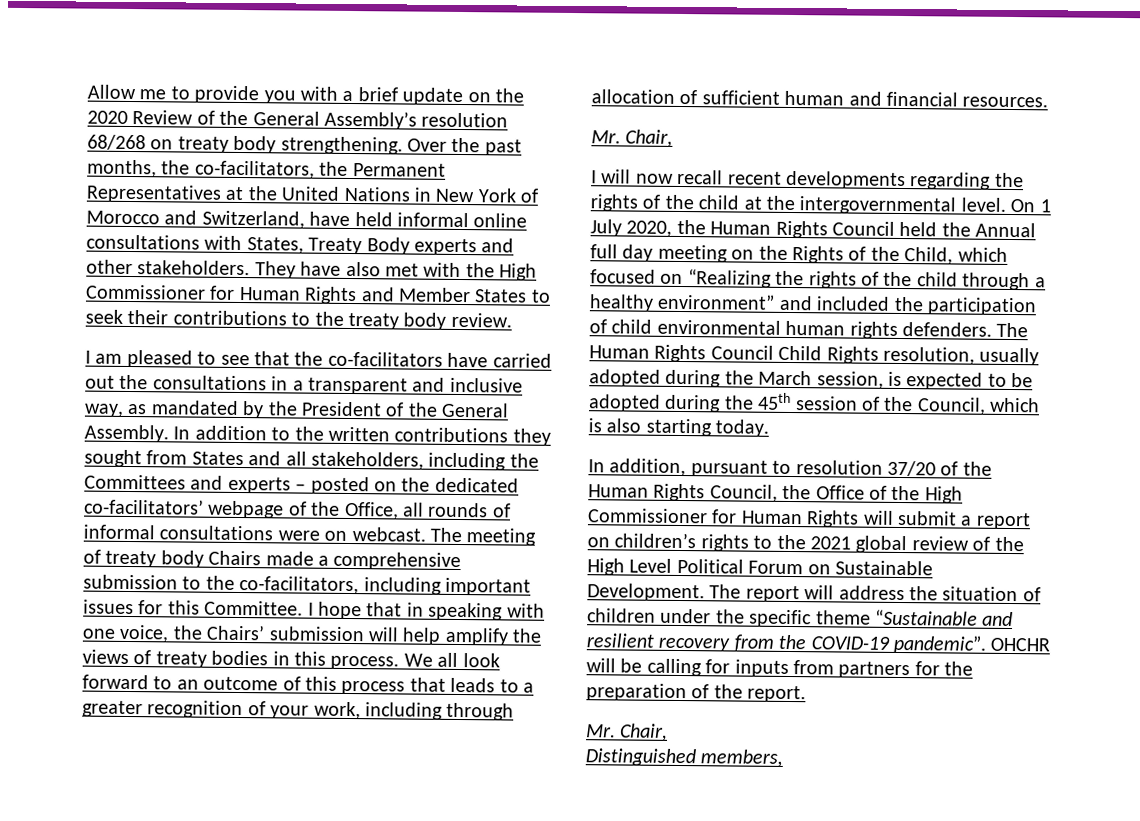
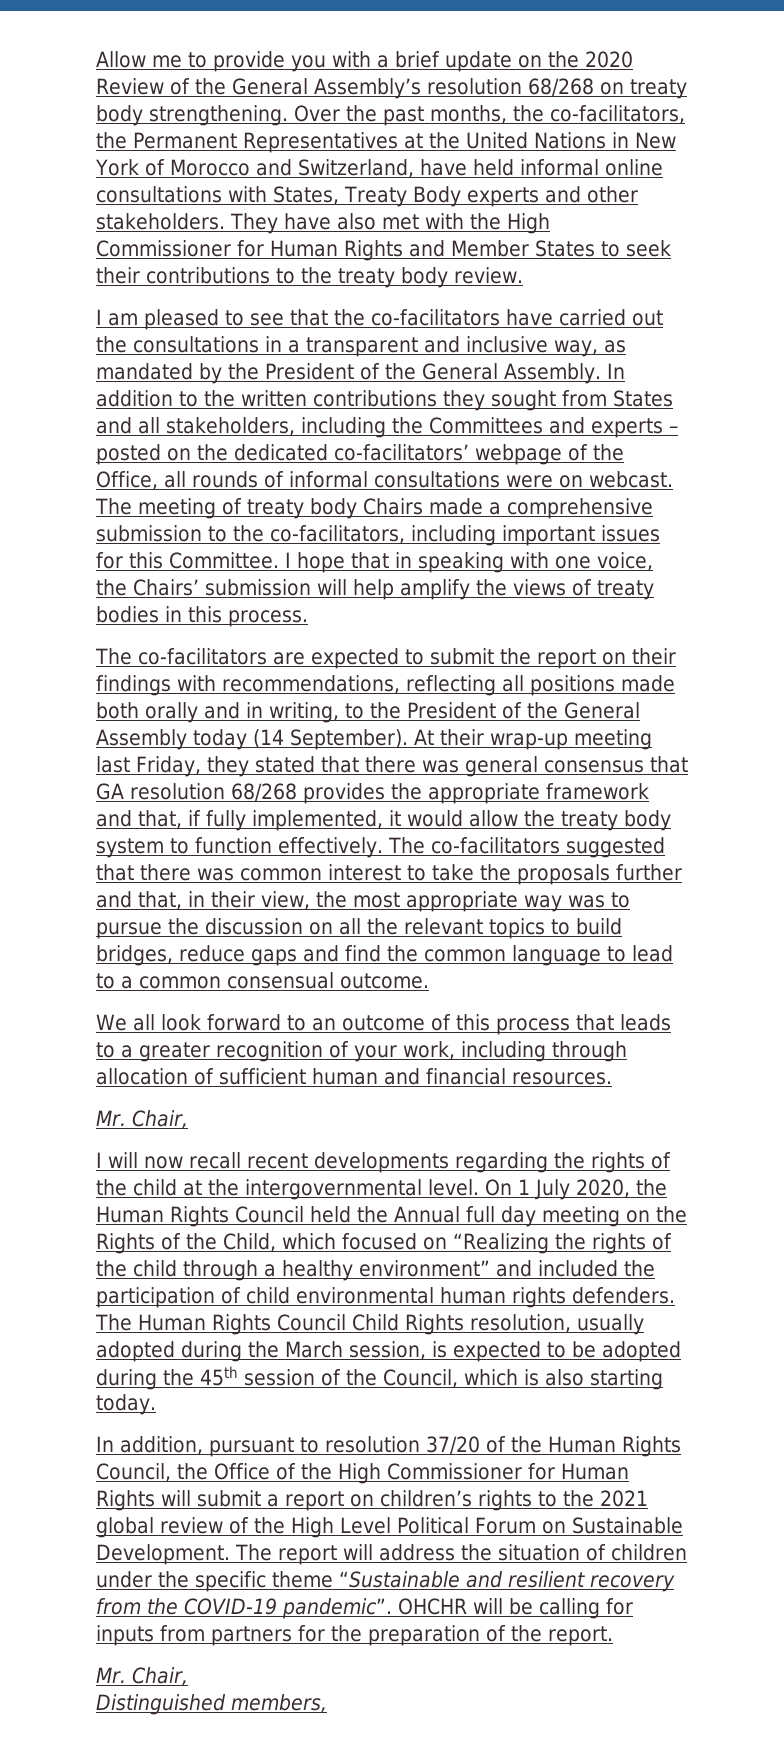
(400, 662) none -> [95,648,676,669] [96,675,675,696] [96,702,640,723] [96,729,652,750] [96,756,688,777] [96,783,649,804] [96,810,671,831] [96,837,665,858] [96,864,682,885] [96,891,630,912] [96,918,622,939] [96,945,673,966] [96,972,429,989] // The co-facilitators are expected to submit the report on their findings with recommendations, reflecting all positions made both orally and in writing, to the President of the General Assembly today (14 September). At their wrap-up meeting last Friday, they stated that there was general consensus that GA resolution 68/268 provides the appropriate framework and that, if fully implemented, it would allow the treaty body system to function effectively. The co-facilitators suggested that there was common interest to take the proposals further and that, in their view, the most appropriate way was to pursue the discussion on all the relevant topics to build bridges, reduce gaps and find the common language to lead to a common consensual outcome. //

